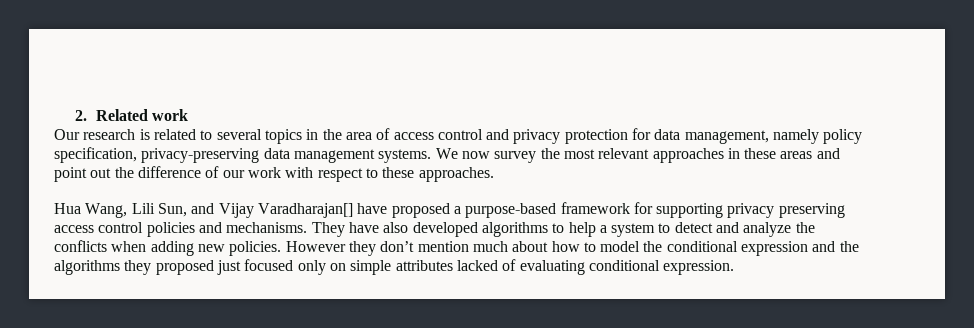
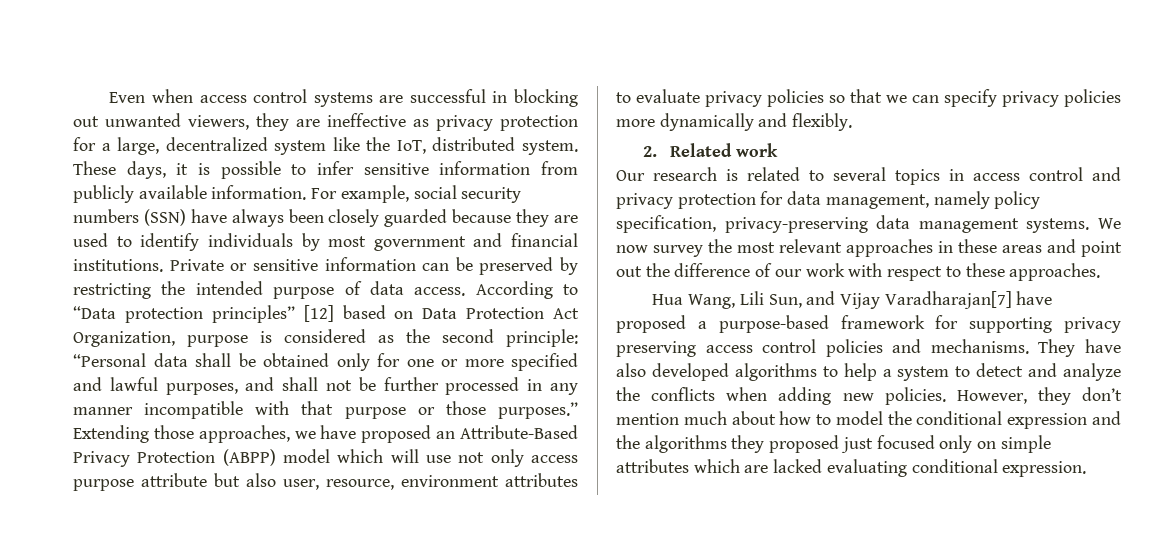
(74, 115) none -> [109,89,578,107] [73,113,578,131] [73,137,578,155] [73,161,578,179] [73,185,522,203] [73,209,579,227] [73,233,578,251] [73,257,578,275] [73,281,578,299] [73,305,579,323] [73,329,578,347] [73,353,578,371] [73,377,578,395] [73,401,579,419] [73,425,578,443] [73,449,578,467] [73,473,578,491] [616,89,1121,107] [616,113,853,131] Even when access control systems are successful in blocking out unwanted viewers, they are ineffective as privacy protection for a large, decentralized system like the IoT, distributed system. These days, it is possible to infer sensitive information from publicly available information. For example, social security numbers (SSN) have always been closely guarded because they are used to identify individuals by most government and financial institutions. Private or sensitive information can be preserved by restricting the intended purpose of data access. According to “Data protection principles” [12] based on Data Protection Act Organization, purpose is considered as the second principle: “Personal data shall be obtained only for one or more specified and lawful purposes, and shall not be further processed in any manner incompatible with that purpose or those purposes.” Extending those approaches, we have proposed an Attribute-Based Privacy Protection (ABPP) model which will use not only access purpose attribute but also user, resource, environment attributes to evaluate privacy policies so that we can specify privacy policies more dynamically and flexibly. //
[322,128,391,140] the area of -> (964, 175) none
[257,203,353,218] Varadharajan[] -> [884,291,1012,309] Varadharajan[7]
[285,241,346,252] However -> [956,390,1027,404] However,
[456,259,517,271] lacked of -> [693,459,823,473] which are lacked

